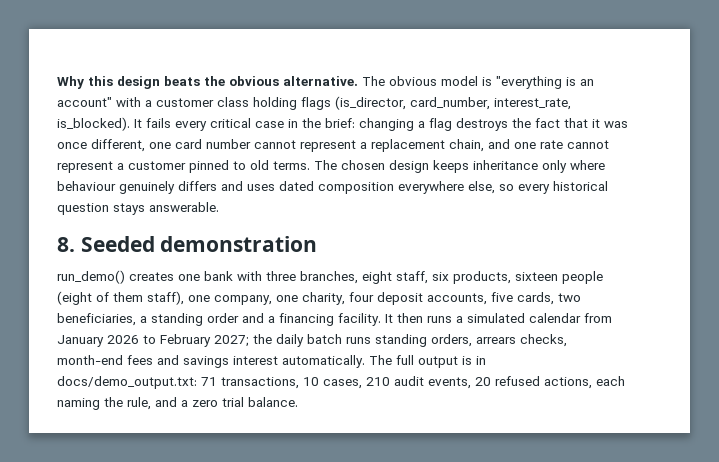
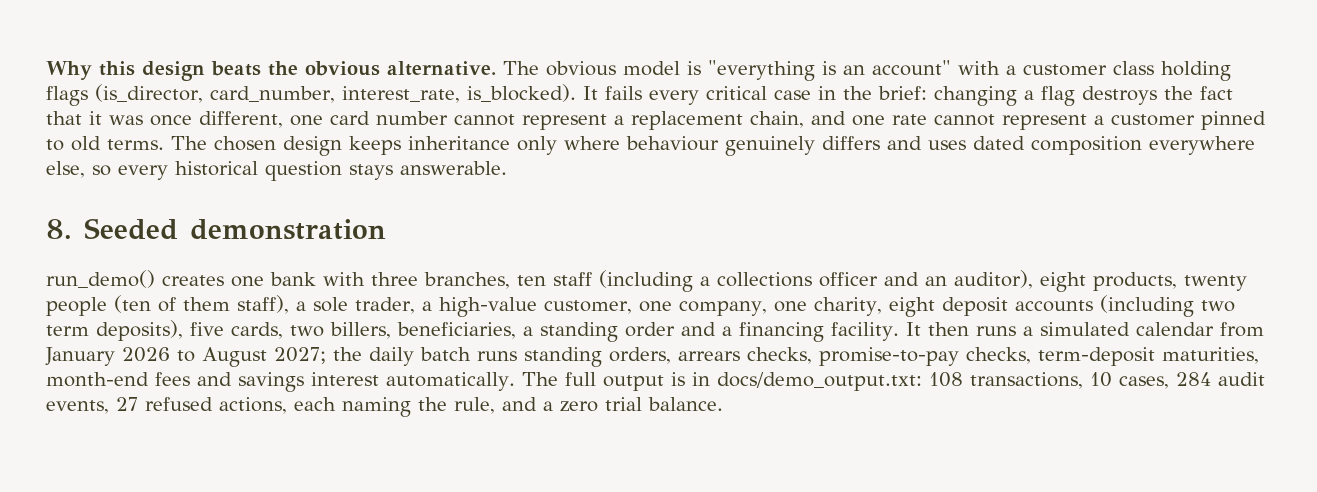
[362,271,603,284] [57,291,487,305] eight staff, six products, sixteen people (eight of them staff), one company, one charity, four deposit accounts, -> [517,270,1247,292] [46,295,1235,317] [46,320,183,341] ten staff (including a collections officer and an auditor), eight products, twenty people (ten of them staff), a sole trader, a high-value customer, one company, one charity, eight deposit accounts (including two term deposits),
(581, 297) none -> [330,322,391,339] billers,
[160,334,211,347] February -> [202,347,267,367] August
(567, 340) none -> [819,347,1259,366] promise-to-pay checks, term-deposit maturities,
[201,377,217,386] 71 -> [928,372,963,387] 108
[366,377,390,386] 210 -> [1175,372,1211,386] 284
[475,377,491,386] 20 -> [116,397,138,411] 27

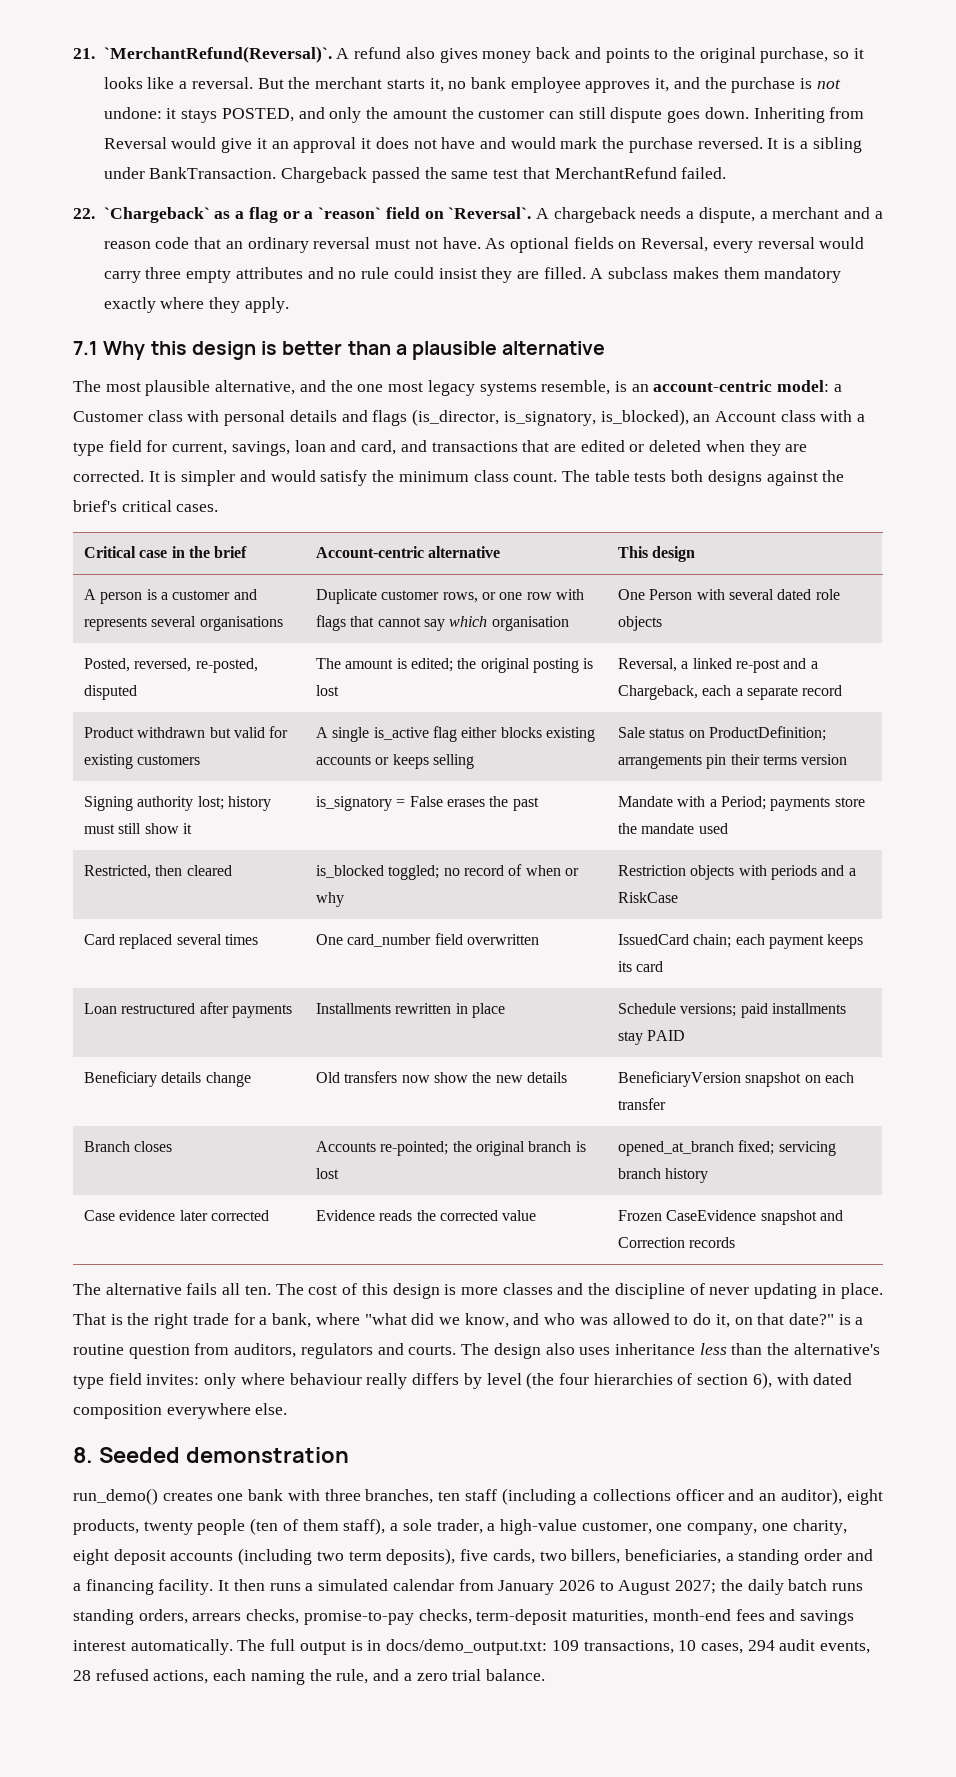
[46,60,1231,81] [46,84,1233,106] [46,111,1266,130] [46,136,1255,156] [46,161,507,181] Why this design beats the obvious alternative. The obvious model is "everything is an account" with a customer class holding flags (is_director, card_number, interest_rate, is_blocked). It fails every critical case in the brief: changing a flag destroys the fact that it was once different, one card number cannot represent a replacement chain, and one rate cannot represent a customer pinned to old terms. The chosen design keeps inheritance only where behaviour genuinely differs and uses dated composition everywhere else, so every historical question stays answerable. -> [73,46,864,63] [103,77,841,93] [103,107,865,123] [103,137,862,153] [103,167,727,183] [73,207,883,223] [103,237,865,253] [103,267,842,283] [103,297,289,313] [73,341,606,360] [73,380,842,396] [73,409,866,426] [73,440,808,456] [73,470,845,486] [73,500,219,512] [84,546,248,558] [316,546,501,558] [618,546,696,562] [84,589,257,604] [84,616,283,631] [316,589,584,604] [316,615,569,631] [618,589,840,600] [618,616,663,631] [84,658,258,673] [84,685,138,700] [316,658,594,673] [316,685,340,696] [618,658,818,673] [618,685,843,700] [84,726,289,738] [84,754,201,769] [316,726,595,742] [316,754,475,769] [618,726,827,741] [618,754,848,769] [84,796,272,811] [84,823,193,834] [316,796,539,811] [618,796,865,811] [618,823,728,834] [84,865,232,879] [316,864,579,880] [316,892,345,907] [618,865,856,880] [618,892,679,903] [84,934,259,949] [316,933,540,947] [618,934,864,949] [618,961,664,972] [84,1002,293,1018] [316,1003,506,1018] [618,1003,847,1018] [618,1030,686,1045] [84,1071,251,1087] [316,1071,567,1083] [618,1071,855,1087] [618,1098,667,1110] [84,1141,173,1152] [316,1141,586,1156] [316,1168,340,1179] [618,1140,836,1156] [618,1168,709,1183] [84,1210,270,1221] [316,1210,537,1221] [618,1210,844,1225] [618,1237,736,1248] [73,1283,883,1299] [73,1313,864,1329] [73,1343,880,1359] [73,1372,853,1389] [73,1403,288,1419] 21. `MerchantRefund(Reversal)`. A refund also gives money back and points to the original purchase, so it looks like a reversal. But the merchant starts it, no bank employee approves it, and the purchase is not undone: it stays POSTED, and only the amount the customer can still dispute goes down. Inheriting from Reversal would give it an approval it does not have and would mark the purchase reversed. It is a sibling under BankTransaction. Chargeback passed the same test that MerchantRefund failed. // 22. `Chargeback` as a flag or a `reason` field on `Reversal`. A chargeback needs a dispute, a merchant and a reason code that an ordinary reversal must not have. As optional fields on Reversal, every reversal would carry three empty attributes and no rule could insist they are filled. A subclass makes them mandatory exactly where they apply. // 7.1 Why this design is better than a plausible alternative // The most plausible alternative, and the one most legacy systems resemble, is an account-centric model: a Customer class with personal details and flags (is_director, is_signatory, is_blocked), an Account class with a type field for current, savings, loan and card, and transactions that are edited or deleted when they are corrected. It is simpler and would satisfy the minimum class count. The table tests both designs against the brief's critical cases. // Critical case in the brief | Account-centric alternative | This design // A person is a customer and represents several organisations | Duplicate customer rows, or one row with flags that cannot say which organisation | One Person with several dated role objects // Posted, reversed, re-posted, disputed | The amount is edited; the original posting is lost | Reversal, a linked re-post and a Chargeback, each a separate record // Product withdrawn but valid for existing customers | A single is_active flag either blocks existing accounts or keeps selling | Sale status on ProductDefinition; arrangements pin their terms version // Signing authority lost; history must still show it | is_signatory = False erases the past | Mandate with a Period; payments store the mandate used // Restricted, then cleared | is_blocked toggled; no record of when or why | Restriction objects with periods and a RiskCase // Card replaced several times | One card_number field overwritten | IssuedCard chain; each payment keeps its card // Loan restructured after payments | Installments rewritten in place | Schedule versions; paid installments stay PAID // Beneficiary details change | Old transfers now show the new details | BeneficiaryVersion snapshot on each transfer // Branch closes | Accounts re-pointed; the original branch is lost | opened_at_branch fixed; servicing branch history // Case evidence later corrected | Evidence reads the corrected value | Frozen CaseEvidence snapshot and Correction records // The alternative fails all ten. The cost of this design is more classes and the discipline of never updating in place. That is the right trade for a bank, where "what did we know, and who was allowed to do it, on that date?" is a routine question from auditors, regulators and courts. The design also uses inheritance less than the alternative's type field invites: only where behaviour really differs by level (the four hierarchies of section 6), with dated composition everywhere else.
[928,372,963,387] 108 -> [551,1640,579,1651] 109
[1175,372,1211,386] 284 -> [747,1640,775,1651] 294
[116,397,138,411] 27 -> [73,1670,91,1681] 28

